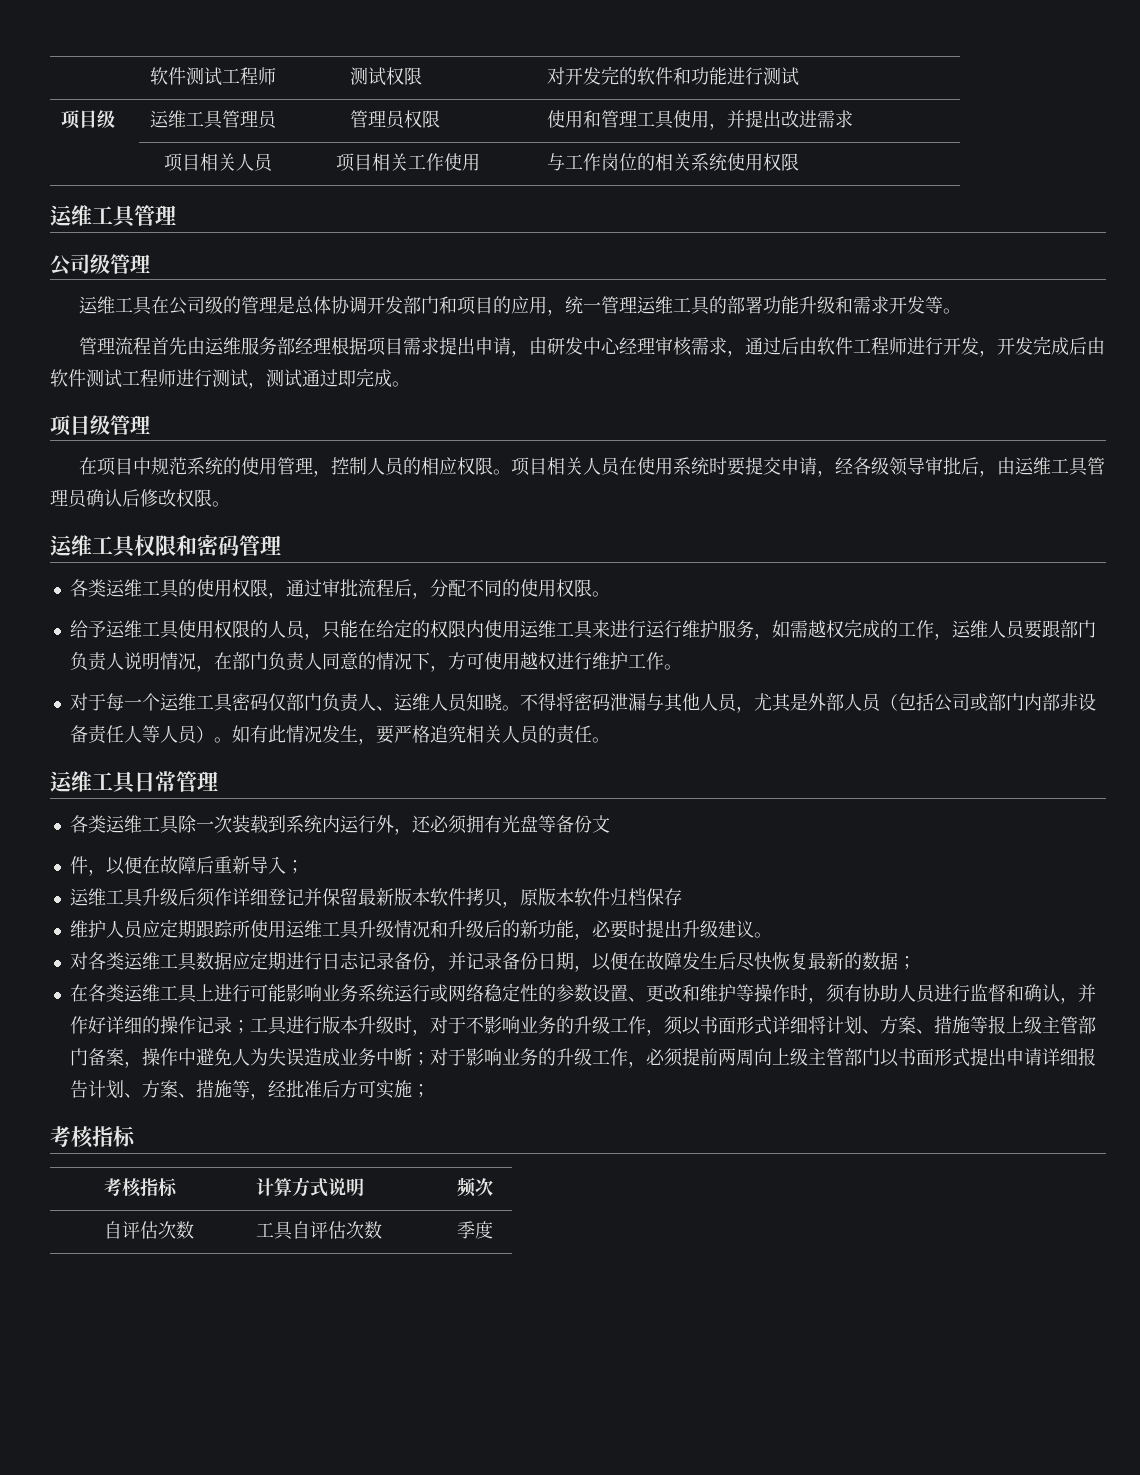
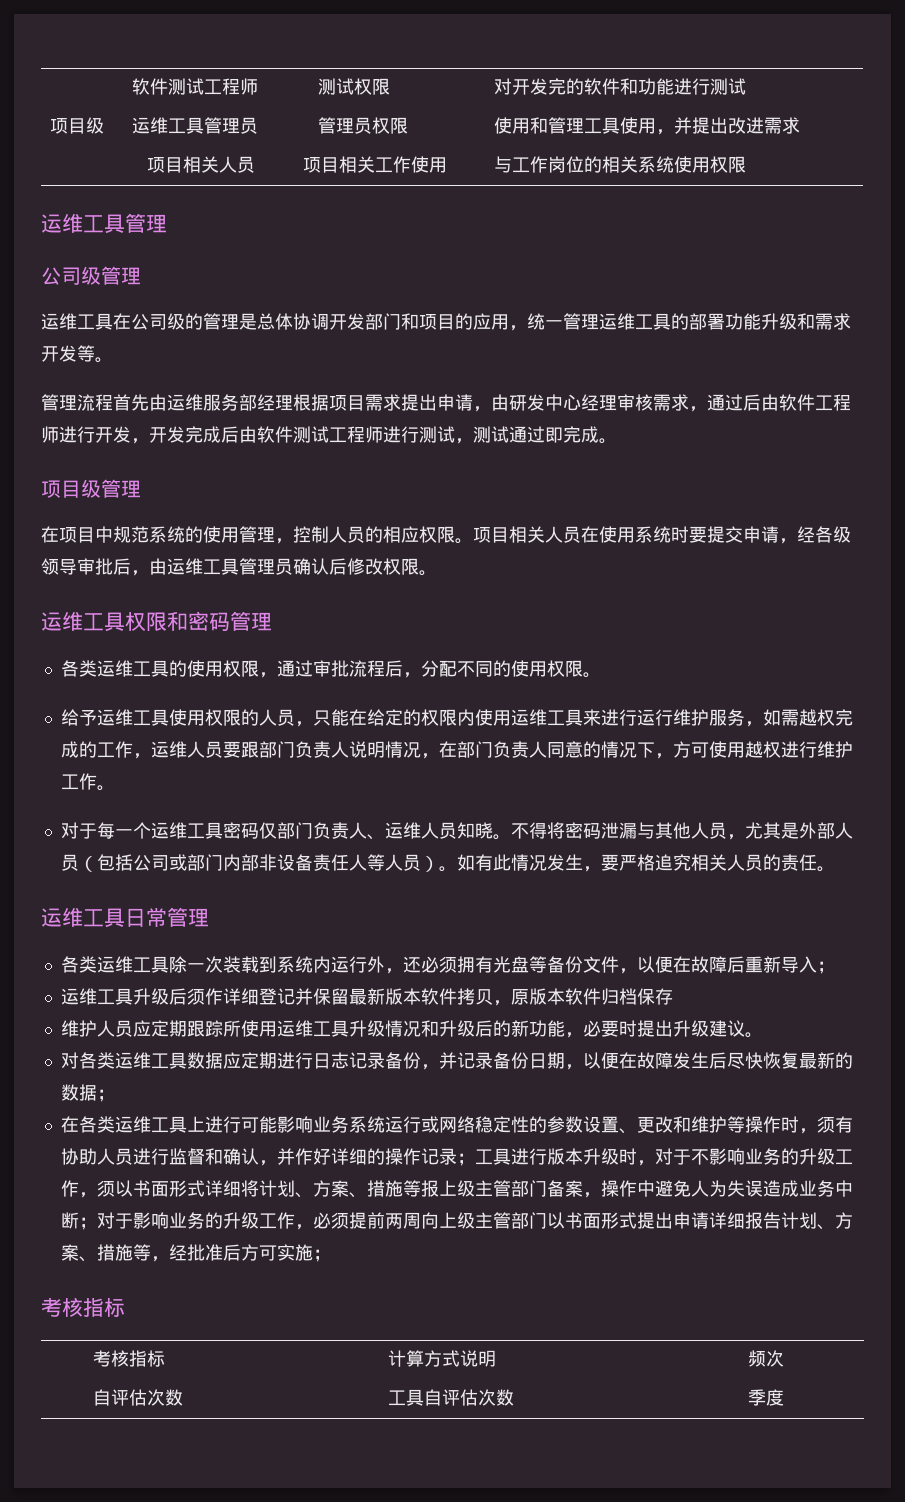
(610, 824) // -> (601, 964) none

